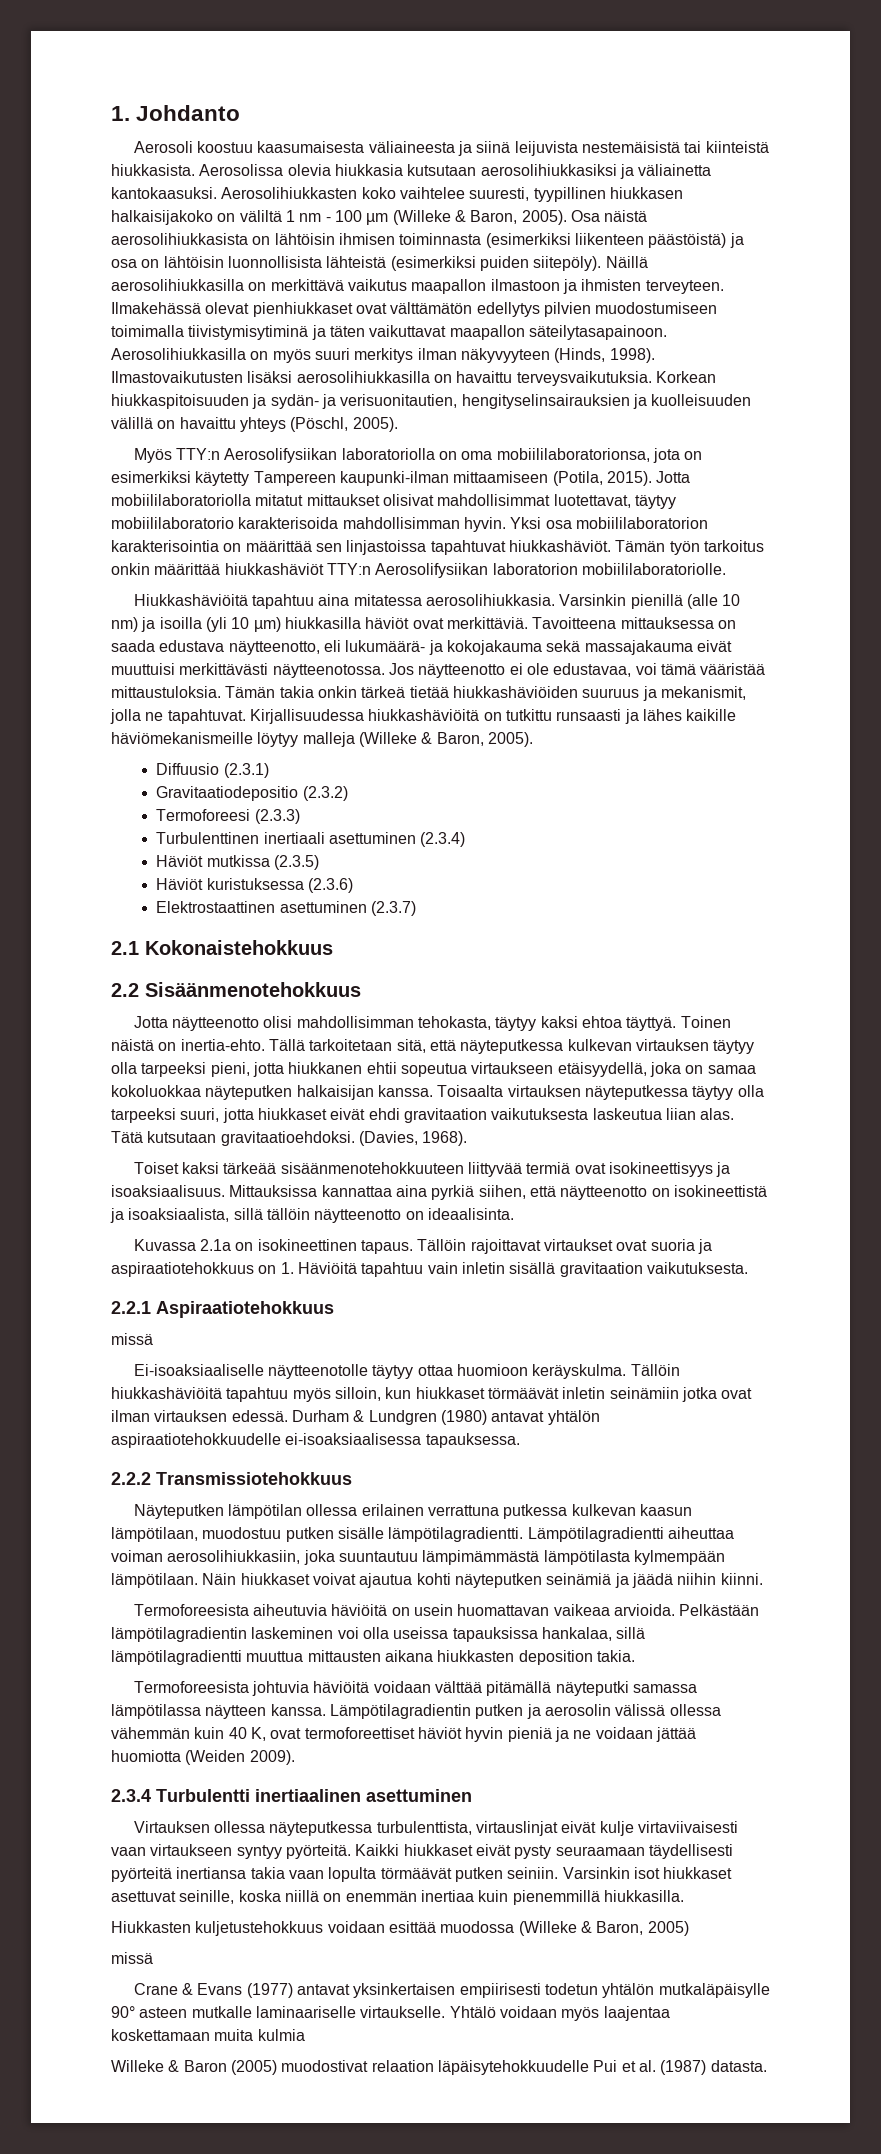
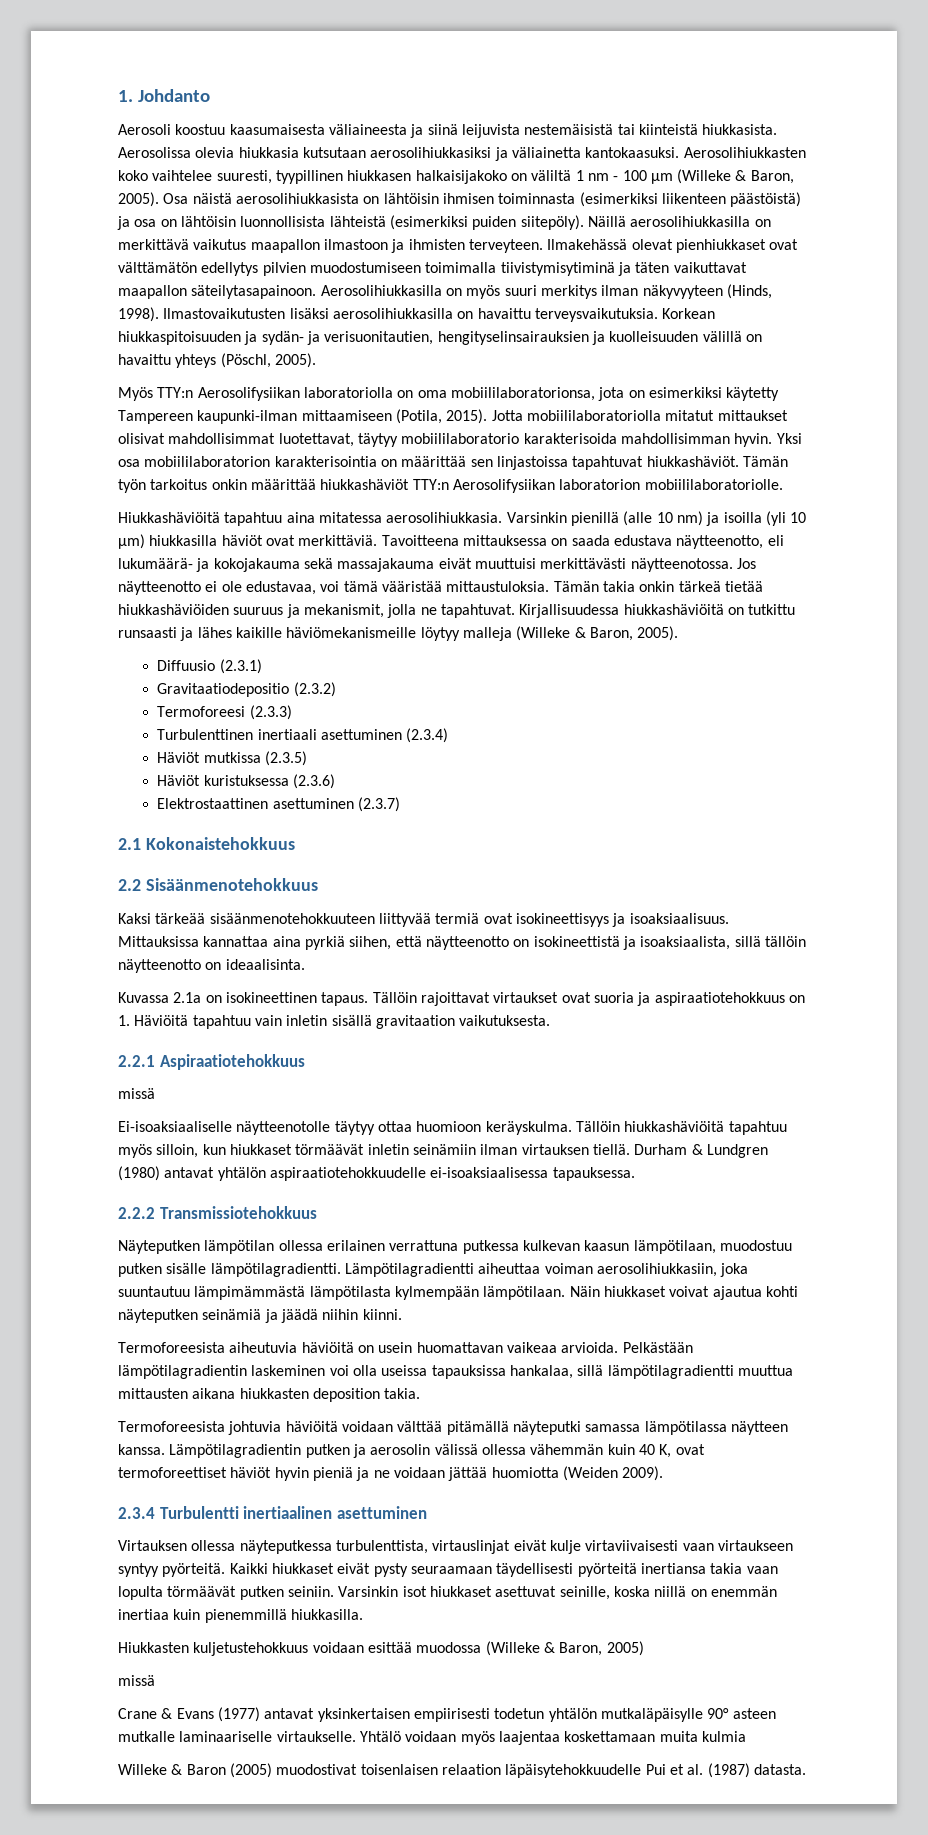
[133,1016,731,1031] [111,1039,755,1054] [111,1062,756,1077] [111,1085,764,1100] [111,1108,735,1123] [111,1131,468,1146] [133,1162,220,1174] Jotta näytteenotto olisi mahdollisimman tehokasta, täytyy kaksi ehtoa täyttyä. Toinen näistä on inertia-ehto. Tällä tarkoitetaan sitä, että näyteputkessa kulkevan virtauksen täytyy olla tarpeeksi pieni, jotta hiukkanen ehtii sopeutua virtaukseen etäisyydellä, joka on samaa kokoluokkaa näyteputken halkaisijan kanssa. Toisaalta virtauksen näyteputkessa täytyy olla tarpeeksi suuri, jotta hiukkaset eivät ehdi gravitaation vaikutuksesta laskeutua liian alas. Tätä kutsutaan gravitaatioehdoksi. (Davies, 1968). // Toiset kaksi -> [118,913,151,924] Kaksi
[681,1387,753,1402] jotka ovat -> (476, 1149) none
[231,1410,288,1422] edessä. -> [592,1144,630,1155] tiellä.
(369, 2066) none -> [360,1764,438,1775] toisenlaisen

